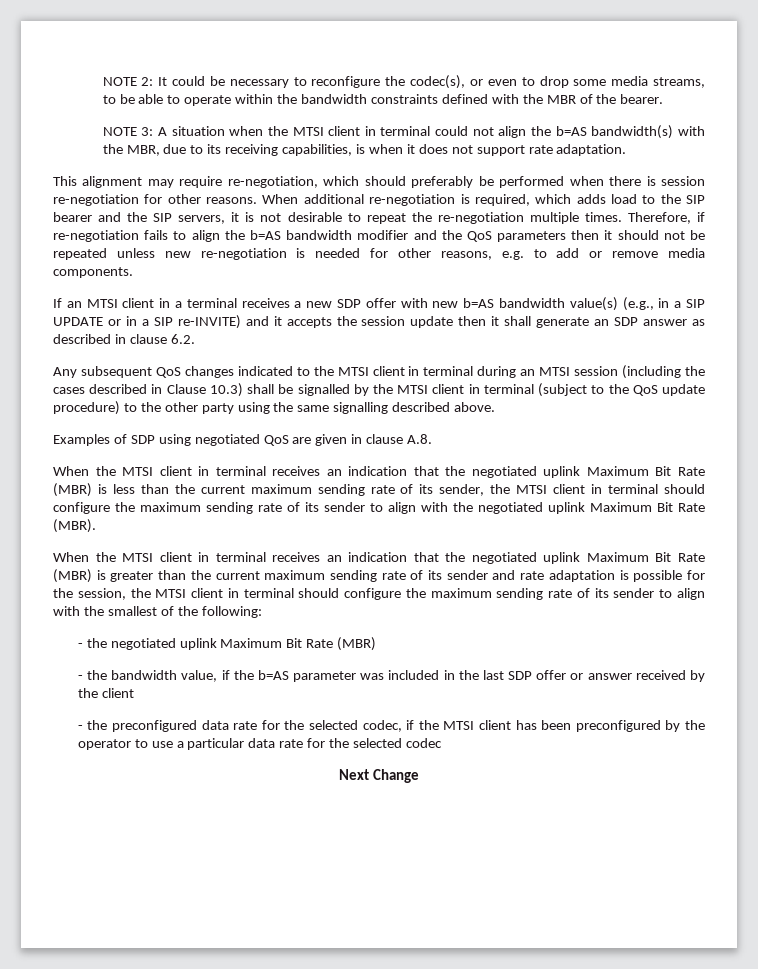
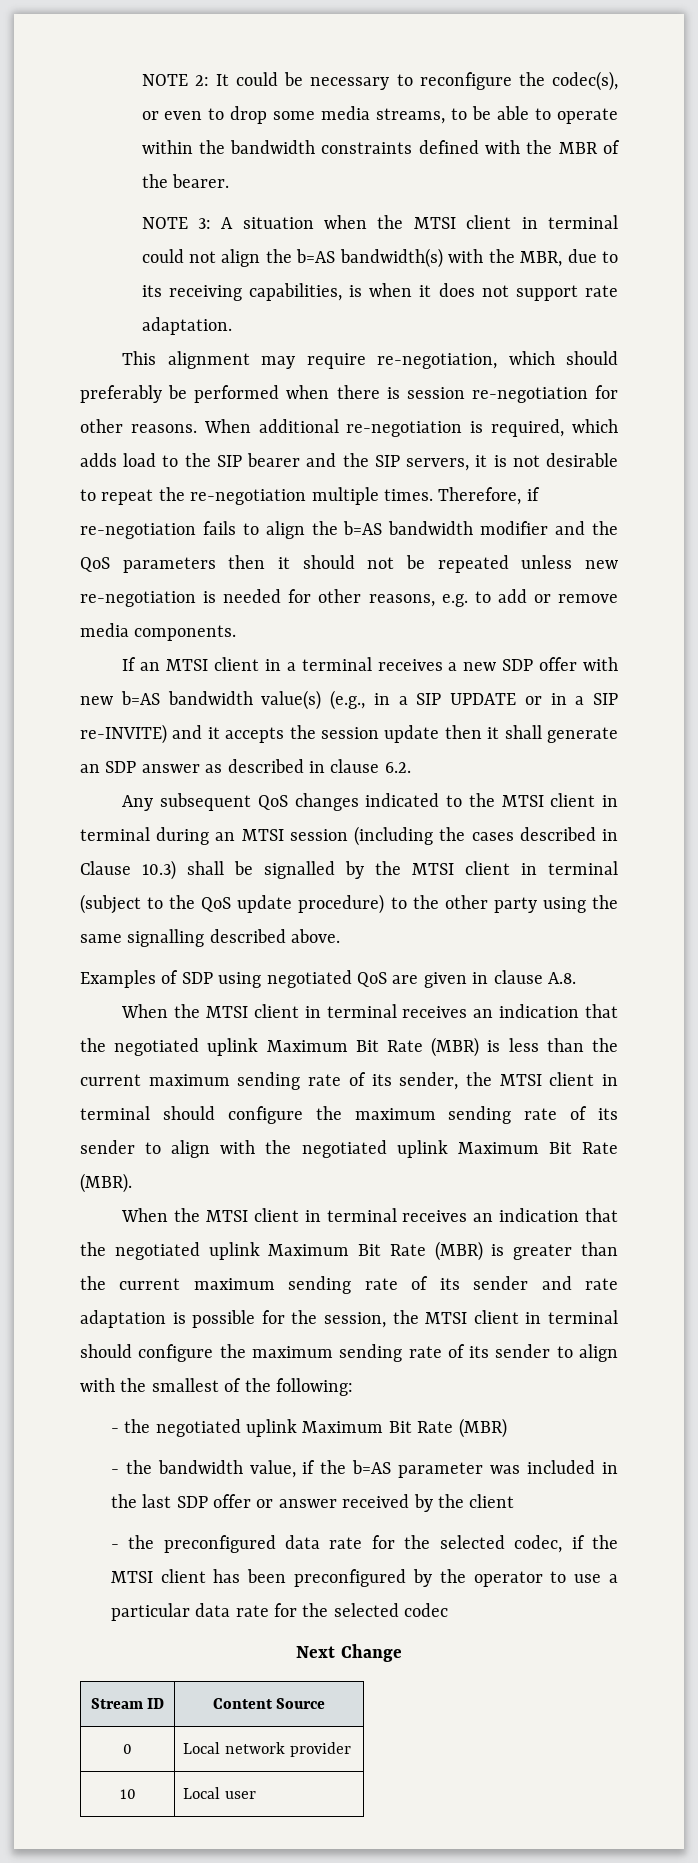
(419, 776) none -> [90,1698,165,1709] [212,1698,326,1709] [123,1744,132,1754] [182,1742,351,1757] [119,1789,136,1799] [182,1787,256,1799] // Stream ID | Content Source // 0 | Local network provider // 10 | Local user

